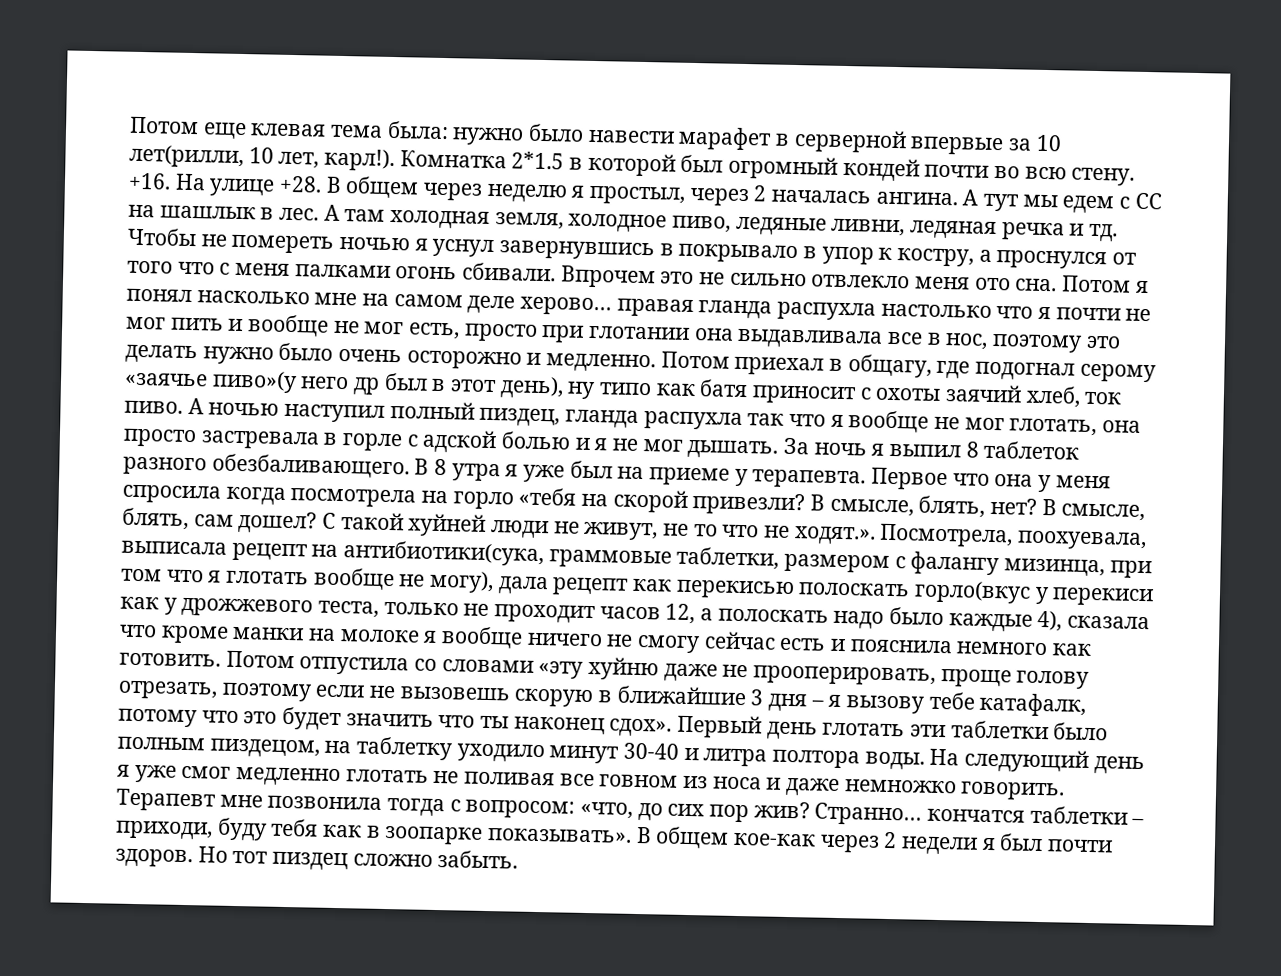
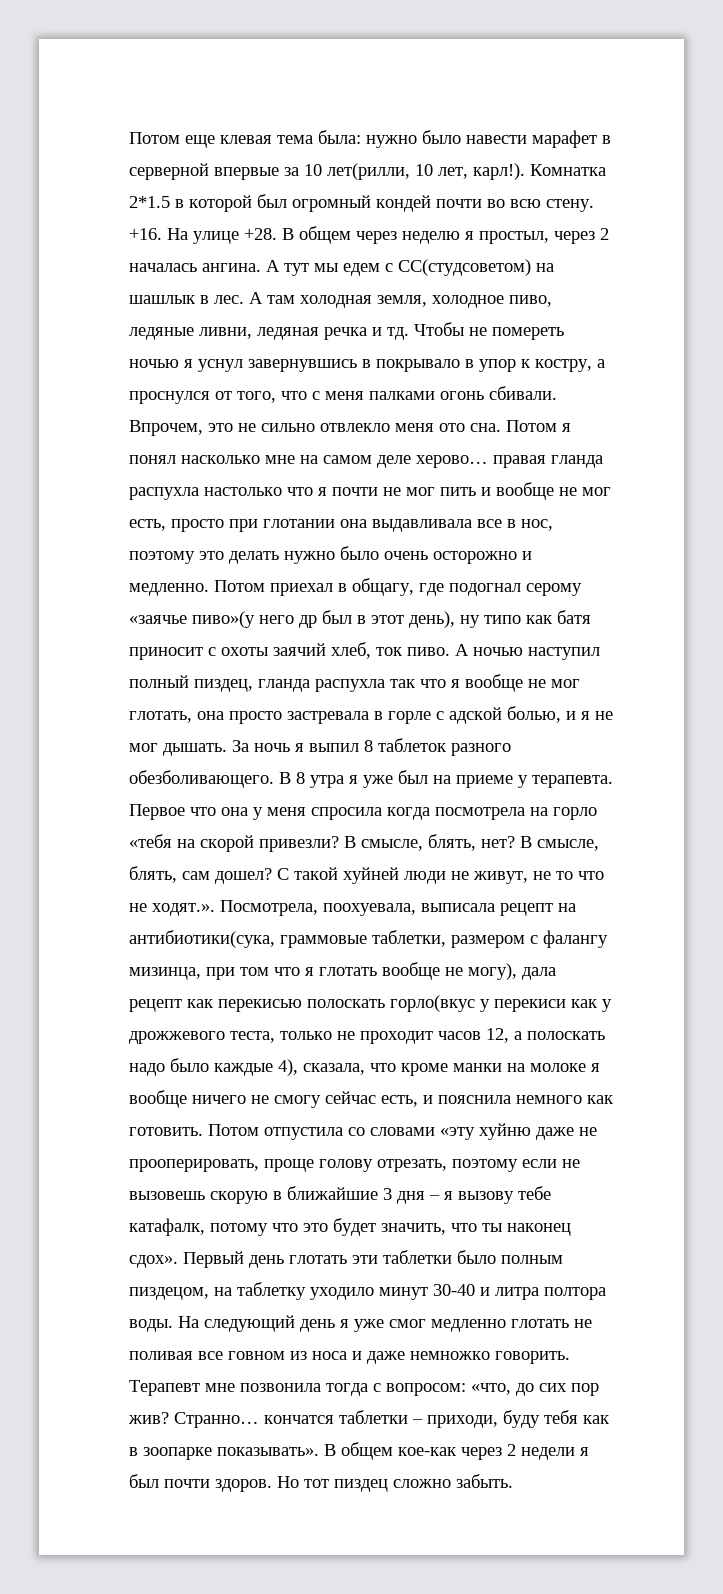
[1134,192,1162,210] СС -> [398,259,531,276] СС(студсоветом)
[127,260,173,274] того -> [237,391,276,403] того,
[559,265,656,289] Впрочем -> [129,420,203,436] Впрочем,
[501,431,572,450] болью -> [507,706,561,723] болью,
[211,453,410,479] обезбаливающего. -> [129,770,274,788] обезболивающего.
[1067,615,1151,630] сказала -> [303,1063,365,1075] сказала,
[779,637,827,651] есть -> [381,1095,418,1107] есть,
[345,713,434,727] значить -> [381,1223,446,1235] значить,

